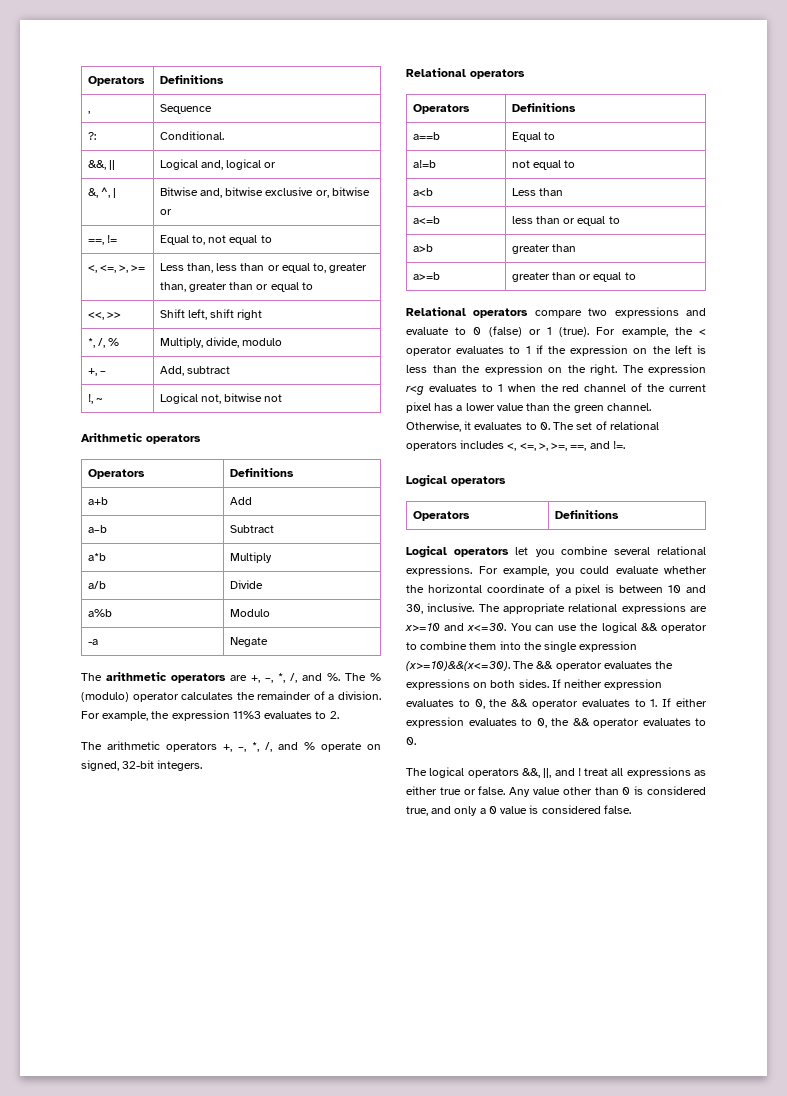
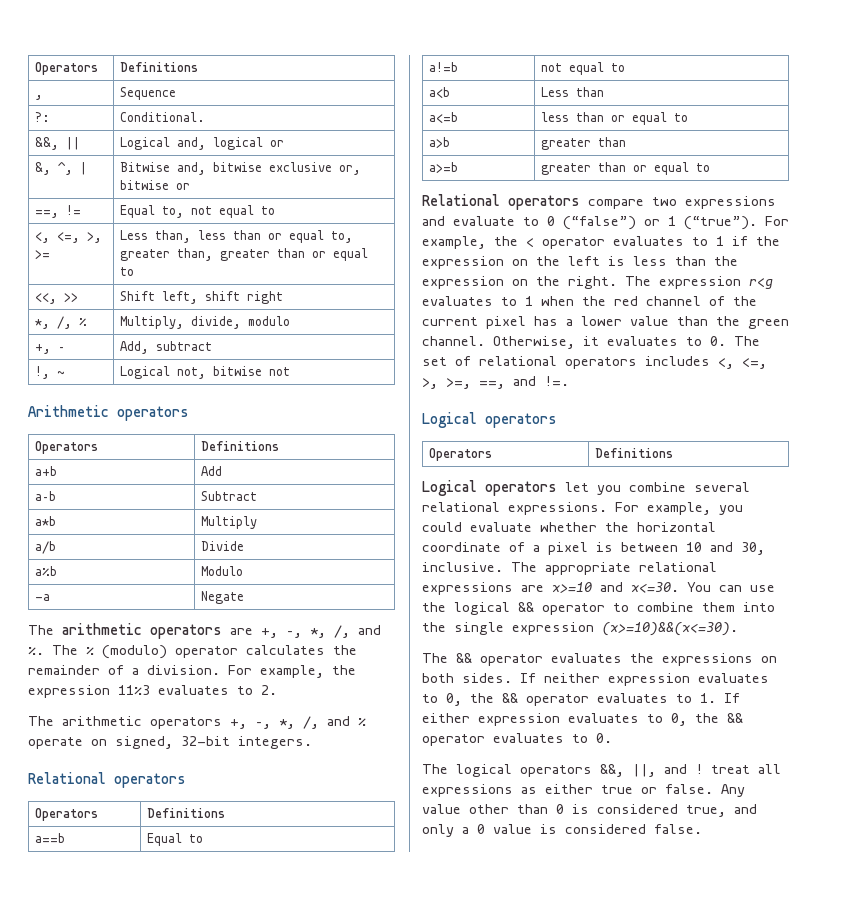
[488,326,522,337] (false) -> [563,216,636,230] (“false”)
[559,327,590,337] (true). -> [684,216,757,230] (“true”).
(510, 666) none -> (738, 629) //

